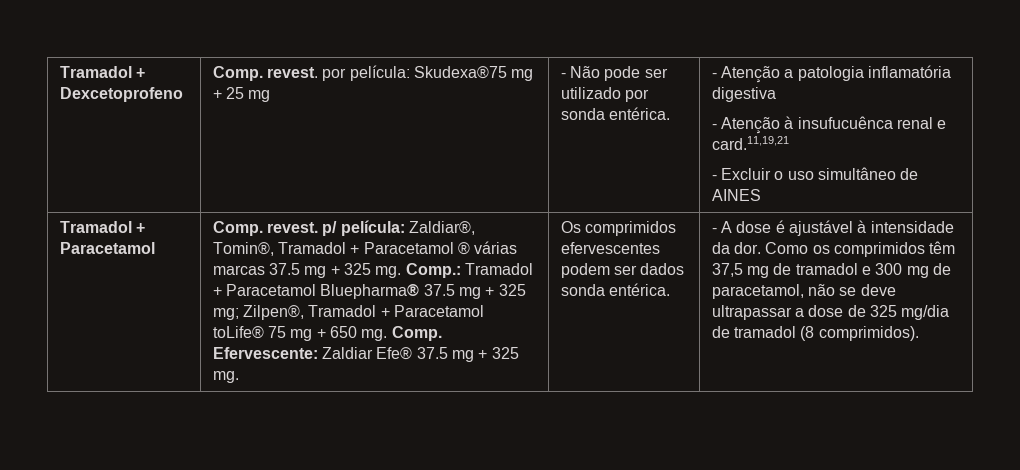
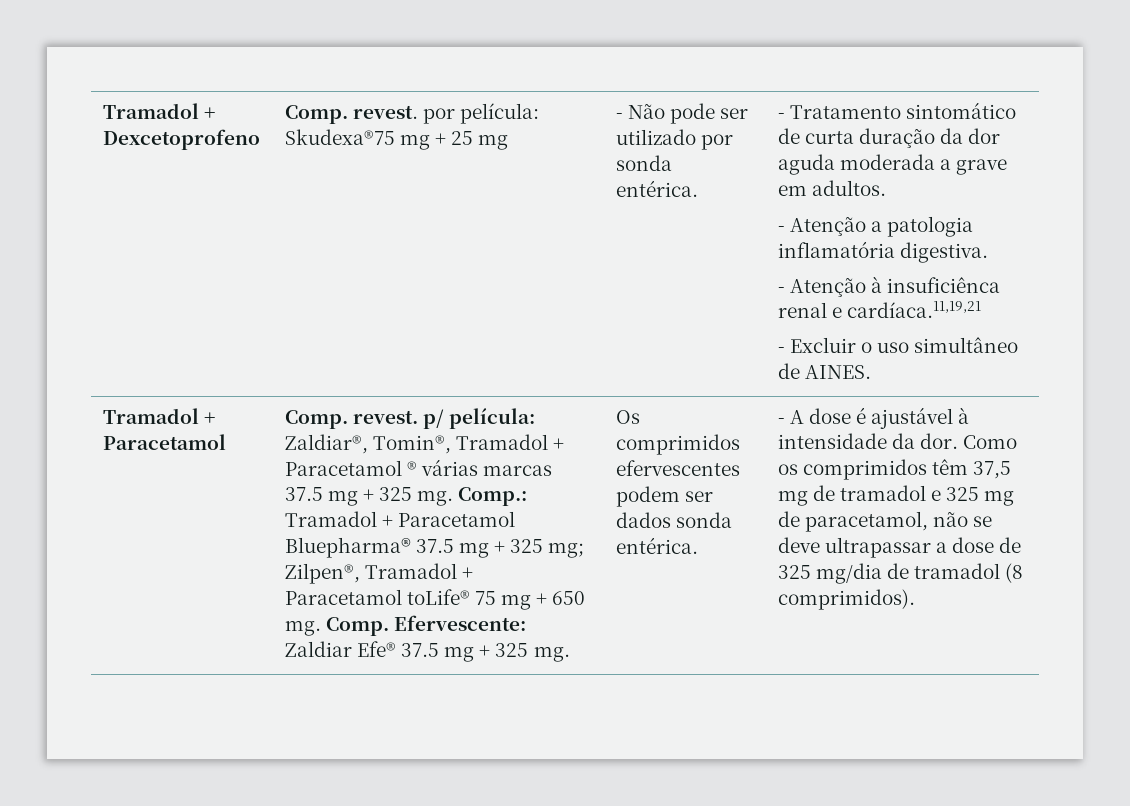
(717, 75) none -> [789,102,1017,119] [777,128,1001,148] [777,154,1008,175] [777,180,886,196] [777,226,785,232] Tratamento sintomático de curta duração da dor aguda moderada a grave em adultos. // -
[711,87,776,102] digestiva -> [899,242,988,263] digestiva.
[797,116,893,129] insufucuênca -> [887,277,1001,293] insuficiênca
[711,136,789,150] card.11,19,21 -> [847,301,982,318] cardíaca.11,19,21
[711,189,761,201] AINES -> [804,365,871,379] AINES.
[875,263,903,275] 300 -> [946,487,980,501] 325

